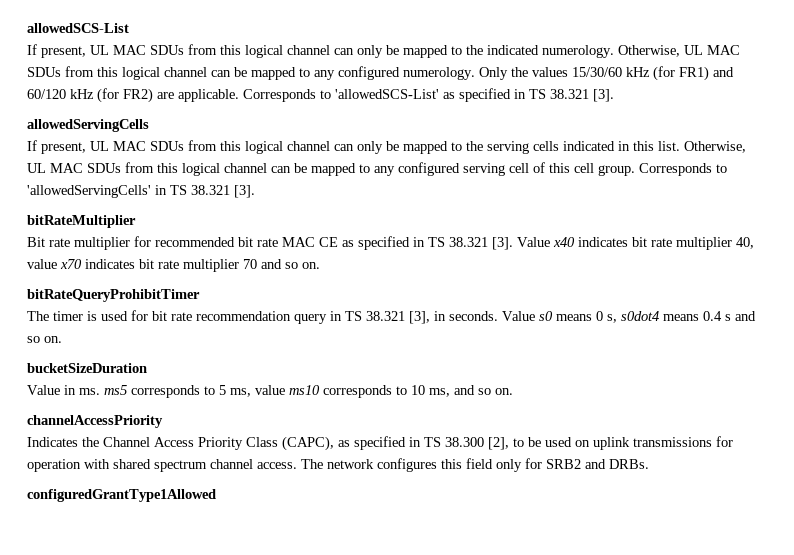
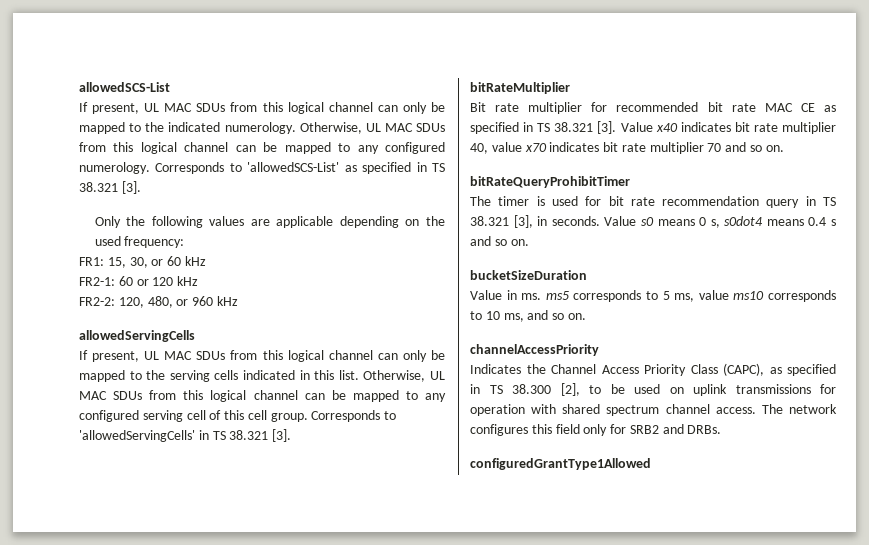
[479,66,734,81] [27,88,239,103] Only the values 15/30/60 kHz (for FR1) and 60/120 kHz (for FR2) are applicable. -> (150, 168) none
(614, 95) none -> [94,216,445,228] [94,236,185,248] [79,256,206,268] [79,276,199,286] [79,296,238,308] // Only the following values are applicable depending on the used frequency: // FR1: 15, 30, or 60 kHz // FR2-1: 60 or 120 kHz // FR2-2: 120, 480, or 960 kHz

